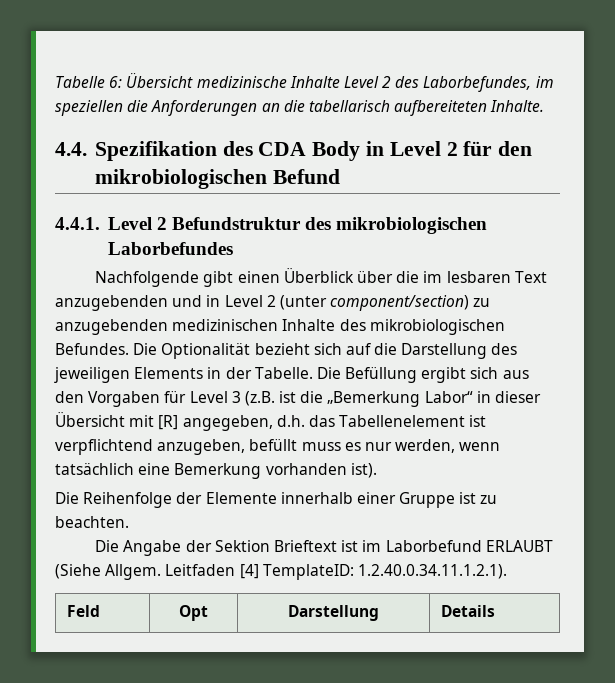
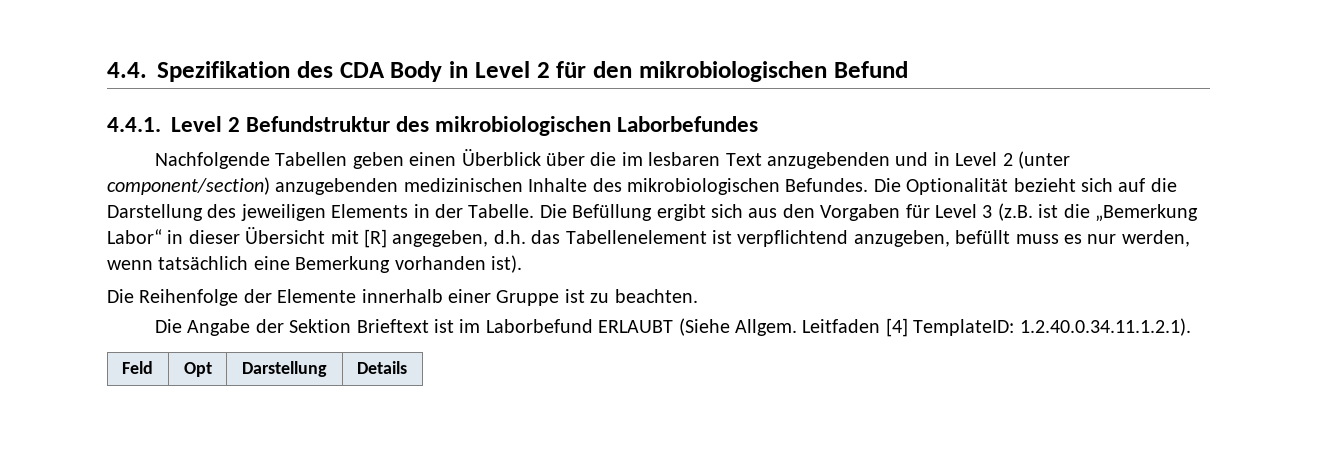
[55,73,554,92] [55,100,545,116] Tabelle 6: Übersicht medizinische Inhalte Level 2 des Laborbefundes, im speziellen die Anforderungen an die tabellarisch aufbereiteten Inhalte. // -> (107, 70) none
[203,271,234,287] gibt -> [275,152,404,169] Tabellen geben
[473,298,491,307] zu -> (270, 186) none

